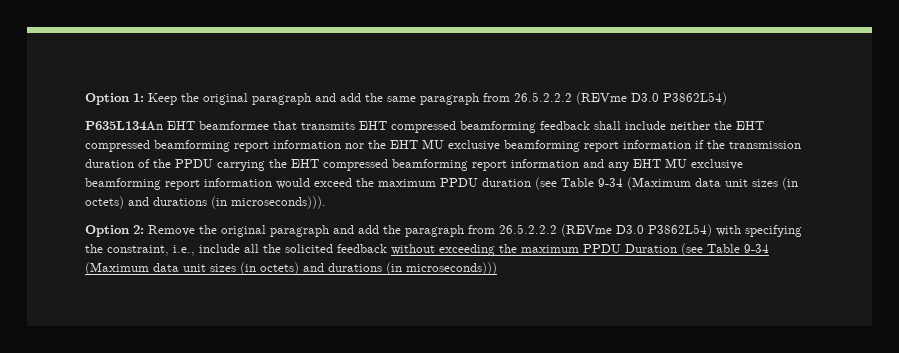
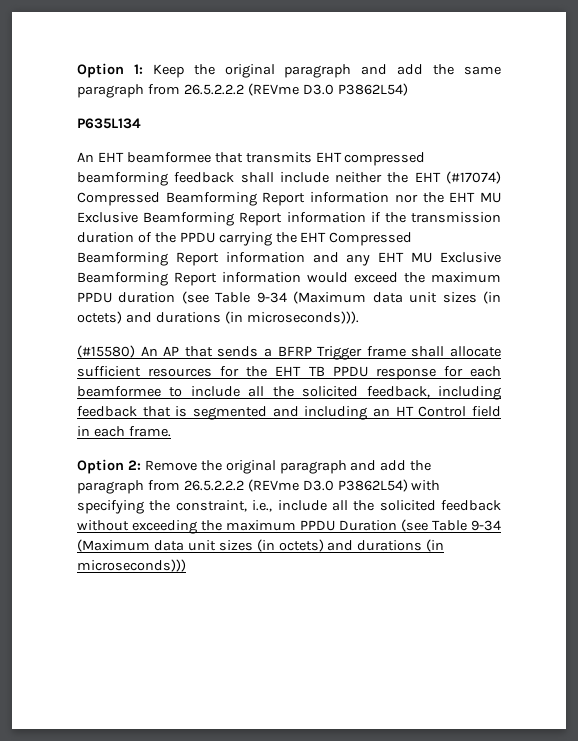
[85,121,163,131] P635L134An -> [77,118,141,129] [77,152,94,162] P635L134 // An
[85,140,269,152] compressed beamforming report -> [445,171,501,184] [77,192,306,206] (#17074) Compressed Beamforming Report
[448,140,619,152] exclusive beamforming report -> [77,212,283,226] Exclusive Beamforming Report
[323,159,507,171] compressed beamforming report -> [329,232,413,246] [77,252,219,266] Compressed Beamforming Report
[691,159,743,170] [85,178,200,190] exclusive beamforming report -> [439,252,501,263] [77,272,217,286] Exclusive Beamforming Report
(326, 202) none -> [77,345,502,360] [77,366,501,380] [77,386,501,400] [77,406,502,420] [77,426,171,437] // (#15580) An AP that sends a BFRP Trigger frame shall allocate sufficient resources for the EHT TB PPDU response for each beamformee to include all the solicited feedback, including feedback that is segmented and including an HT Control field in each frame.

